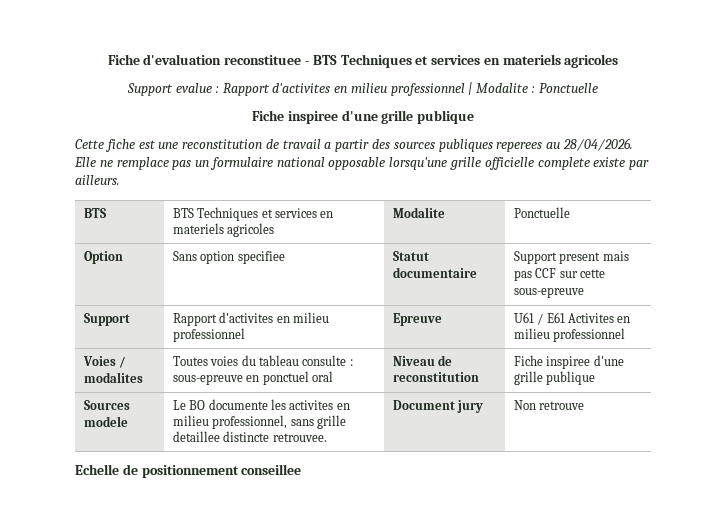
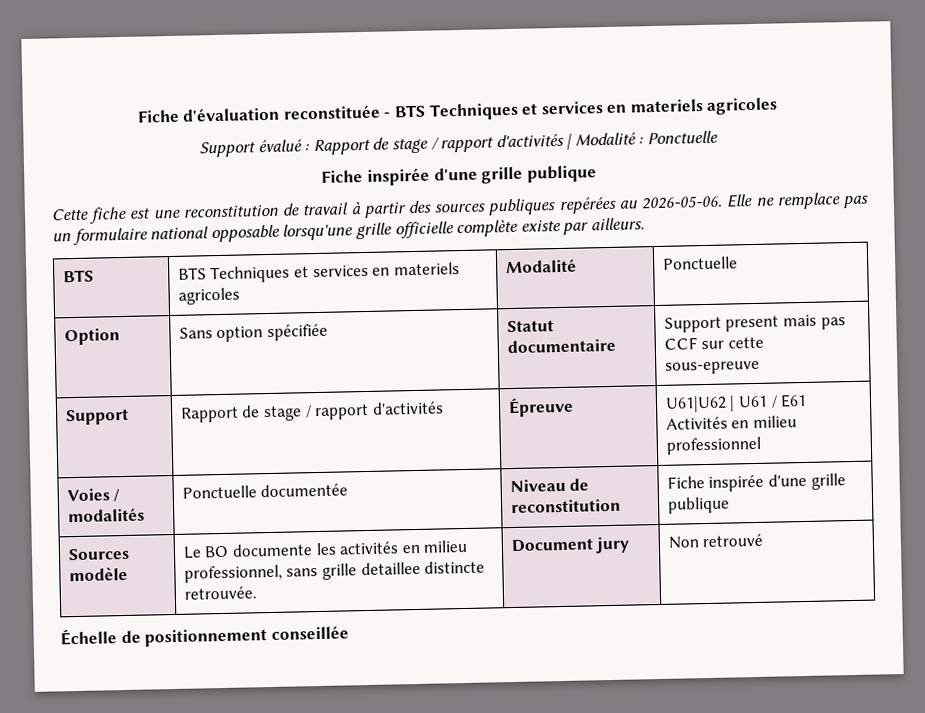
[107,54,302,65] Fiche d'evaluation reconstituee -> [136,104,381,123] Fiche d'évaluation reconstituée
[175,83,212,93] evalue -> [257,139,302,153] évalué
[272,82,529,96] d'activites en milieu professionnel | Modalite -> [372,132,636,154] de stage / rapport d'activités | Modalité
[287,111,338,124] inspiree -> [366,167,430,186] inspirée
[324,142,332,149] a -> [350,201,362,215] à
[496,138,633,152] reperees au 28/04/2026. -> [558,195,723,214] repérées au 2026-05-06.
[537,157,590,170] complete -> [456,219,519,238] complète
[392,207,445,218] Modalite -> [505,258,577,274] Modalité
[237,251,285,264] specifiee -> [266,323,328,342] spécifiée
[219,312,330,323] [172,328,245,342] [392,313,442,326] d'activites en milieu professionnel | Epreuve | -> [241,401,444,422] [507,396,574,418] [664,395,736,413] de stage / rapport d'activités | Épreuve | U61|U62 |
[568,313,615,323] Activites -> [665,416,728,430] Activités
[83,372,143,383] [172,355,353,366] [172,371,334,385] modalites | Toutes voies du tableau consulte : sous-epreuve en ponctuel oral -> [67,507,145,523] [181,483,349,499] modalités | Ponctuelle documentée
[546,356,591,369] inspiree -> [708,474,765,492] inspirée
[83,416,128,427] modele -> [68,566,128,582] modèle
[289,400,334,410] activites -> [339,541,400,555] activités
[272,433,327,442] retrouvee. -> [183,586,257,600] retrouvée.
[539,401,585,410] [75,464,119,475] retrouve // Echelle -> [702,533,764,548] [60,628,117,646] retrouvé // Échelle
[241,464,302,475] conseillee -> [270,625,349,641] conseillée

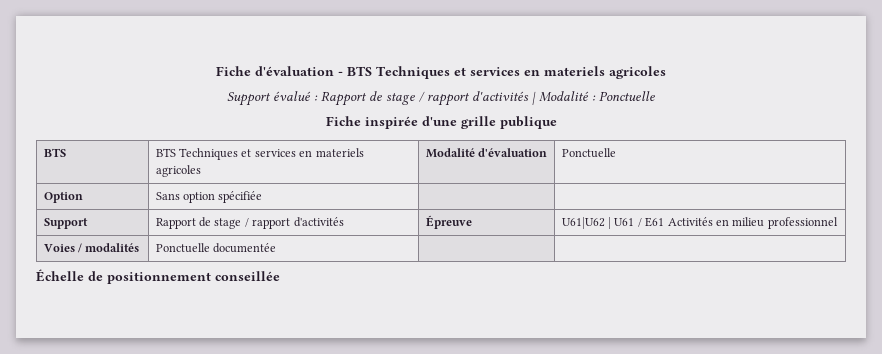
[282,104,381,120] reconstituée -> (334, 71) none
[51,192,869,224] [52,217,645,246] // Cette fiche est une reconstitution de travail à partir des sources publiques repérées au 2026-05-06. Elle ne remplace pas un formulaire national opposable lorsqu'une grille officielle complète existe par ailleurs. -> (557, 122) none
(577, 266) none -> [477,148,547,157] d'évaluation
[506,320,554,333] [506,338,616,354] [663,314,846,333] [663,336,764,350] [664,360,760,375] Statut documentaire | Support present mais pas CCF sur cette sous-epreuve -> (263, 197) |
[509,478,590,493] [509,498,621,514] [666,473,846,492] [666,496,730,514] [67,547,130,561] [68,566,128,582] [182,539,469,559] [183,560,486,583] [183,586,257,600] [510,536,631,554] [667,533,764,549] Niveau de reconstitution | Fiche inspirée d'une grille publique // Sources modèle | Le BO documente les activités en milieu professionnel, sans grille detaillee distincte retrouvée. | Document jury | Non retrouvé -> (276, 248) |

